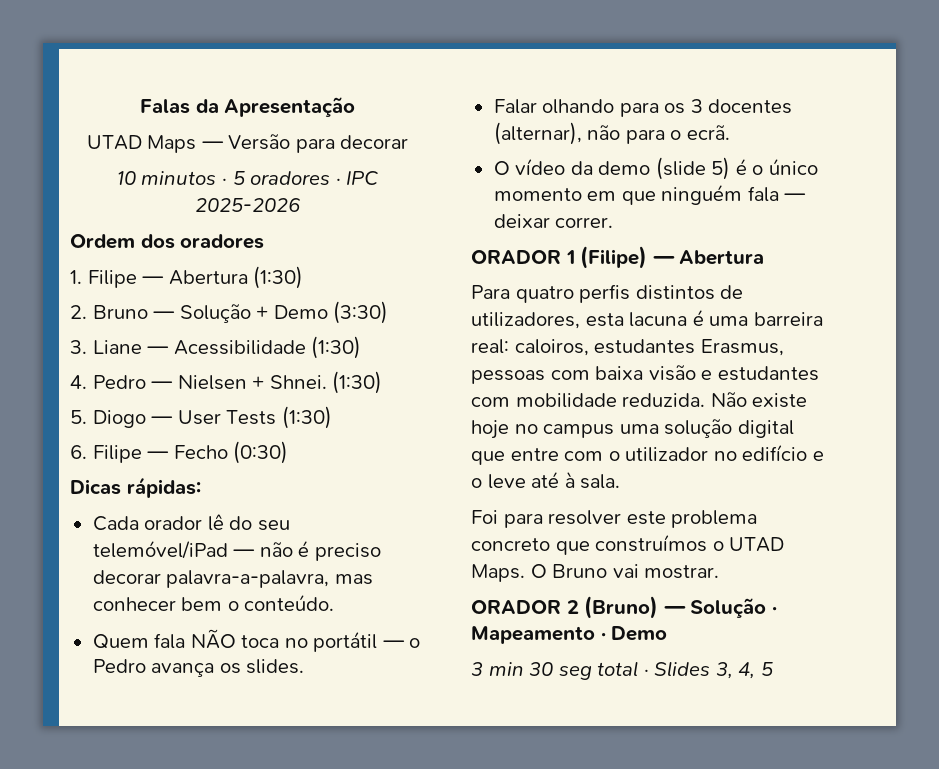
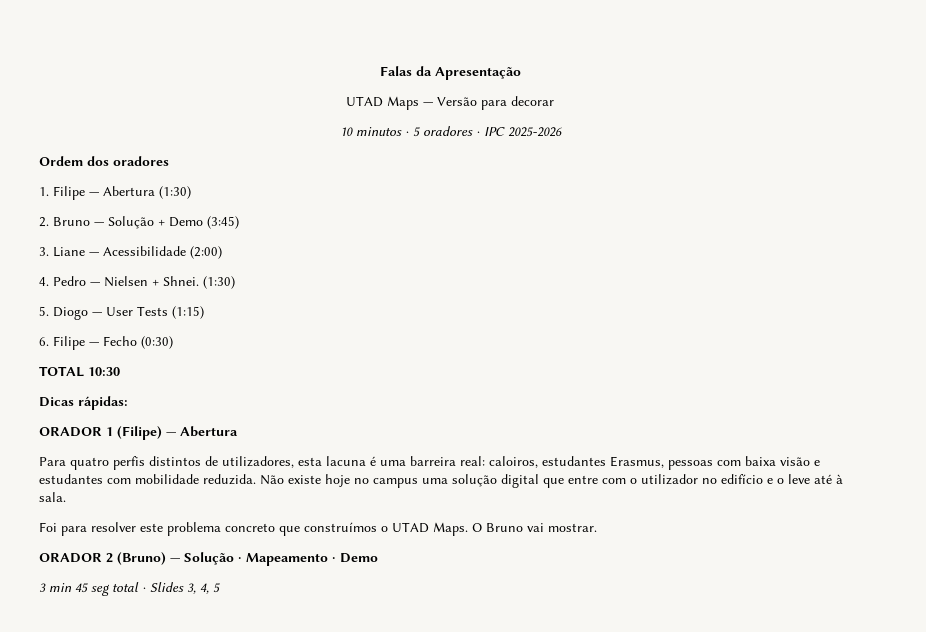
[333,301,389,324] (3:30) -> [207,216,239,229] (3:45)
[311,336,362,359] (1:30) -> [190,246,222,259] (2:00)
[281,406,332,429] (1:30) -> [172,306,204,319] (1:15)
(289, 452) none -> [39,366,120,377] // TOTAL 10:30
[92,514,290,531] [92,540,381,561] [92,570,373,588] [92,594,335,611] [92,629,421,652] [92,659,305,677] [493,99,793,117] [493,122,730,145] [493,157,818,180] [493,184,807,205] [493,214,614,228] // Cada orador lê do seu telemóvel/iPad — não é preciso decorar palavra-a-palavra, mas conhecer bem o conteúdo. // Quem fala NÃO toca no portátil — o Pedro avança os slides. // Falar olhando para os 3 docentes (alternar), não para o ecrã. // O vídeo da demo (slide 5) é o único momento em que ninguém fala — deixar correr. -> (128, 403) none
[529,662,554,676] 30 -> [75,583,88,593] 45

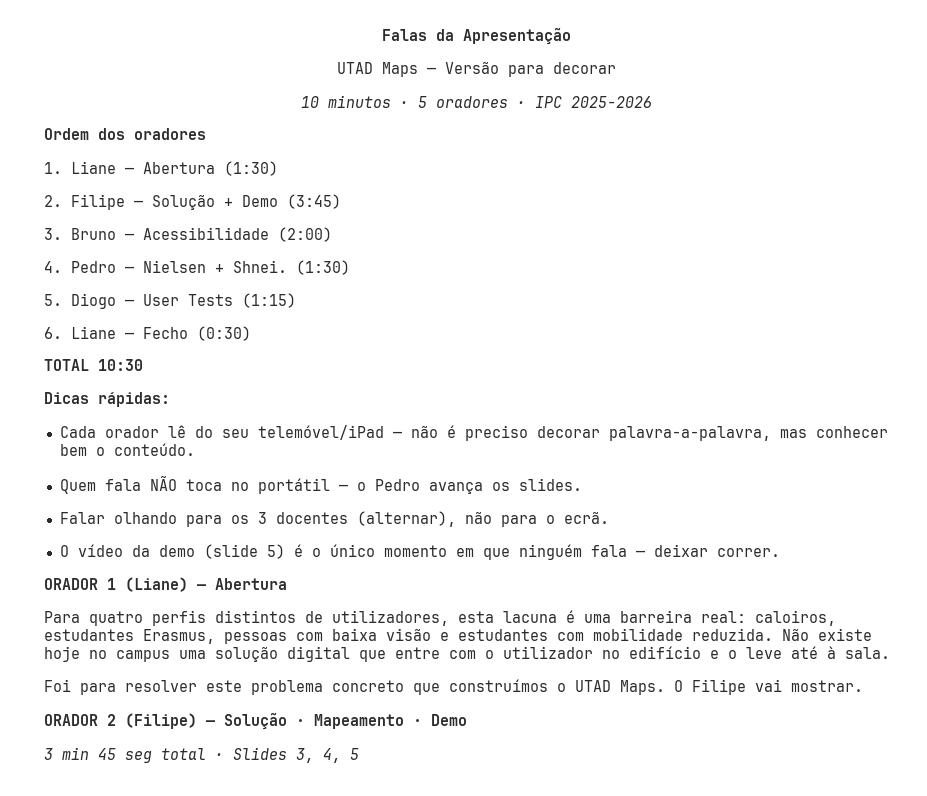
[53,186,85,200] Filipe -> [71,161,116,174] Liane
[53,217,90,226] Bruno -> [71,194,125,210] Filipe
[53,247,85,257] Liane -> [71,228,116,240] Bruno
[53,336,85,350] Filipe -> [71,326,116,339] Liane
(128, 403) none -> [59,425,888,441] [59,443,195,456] [59,476,582,494] [59,511,609,527] [59,544,780,560] // Cada orador lê do seu telemóvel/iPad — não é preciso decorar palavra-a-palavra, mas conhecer bem o conteúdo. // Quem fala NÃO toca no portátil — o Pedro avança os slides. // Falar olhando para os 3 docentes (alternar), não para o ecrã. // O vídeo da demo (slide 5) é o único momento em que ninguém fala — deixar correr.
[117,426,162,440] (Filipe) -> [125,577,188,592] (Liane)
[486,523,523,532] Bruno -> [692,679,746,695] Filipe
[117,552,166,565] (Bruno) -> [125,713,197,729] (Filipe)

